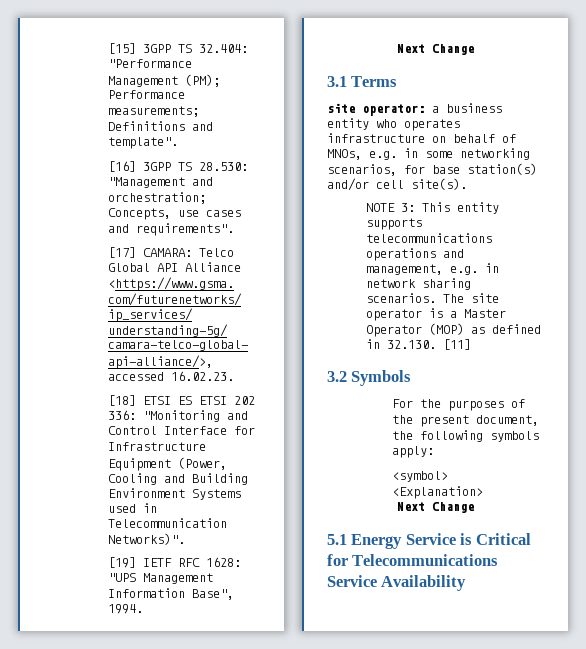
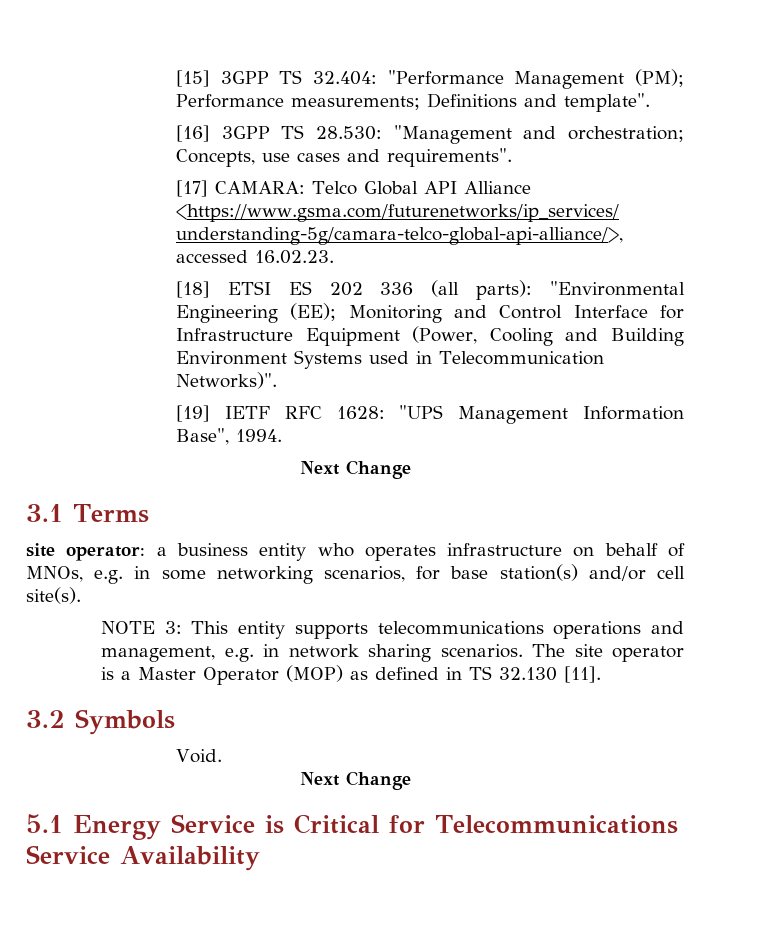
[198,396,255,405] [107,410,220,422] ETSI 202 336: "Monitoring -> [329,280,685,300] [176,303,442,323] 202 336 (all parts): "Environmental Engineering (EE); Monitoring
[386,339,471,350] 32.130. [11] -> [469,666,602,683] TS 32.130 [11].
[391,399,525,411] [391,415,539,427] [391,430,539,442] [391,446,434,458] [391,471,448,482] [391,486,483,499] For the purposes of the present document, the following symbols apply: // <symbol> <Explanation> -> [176,749,223,763] Void.

